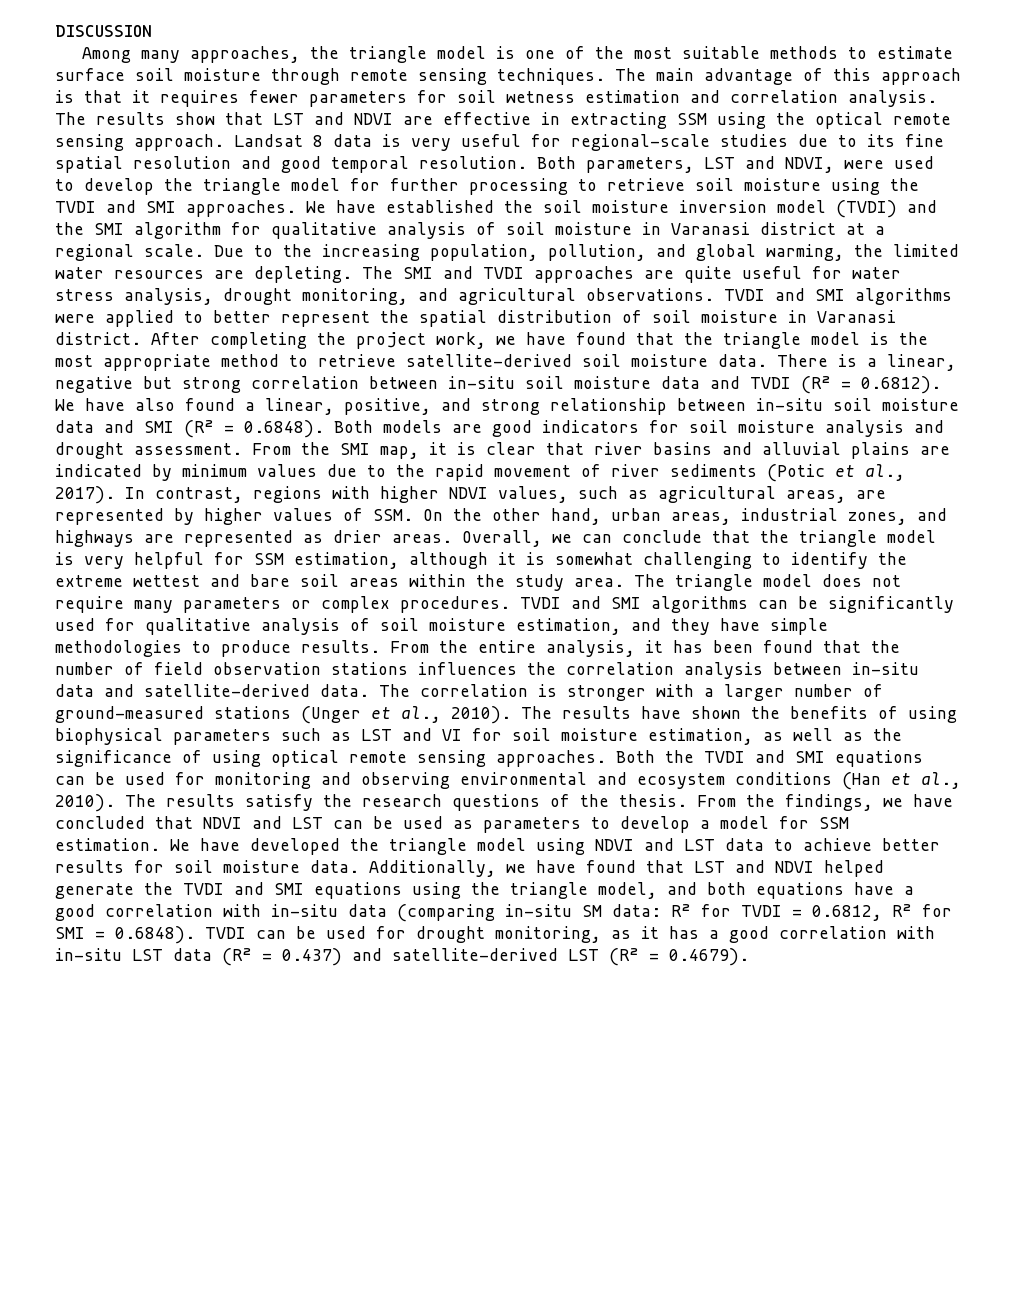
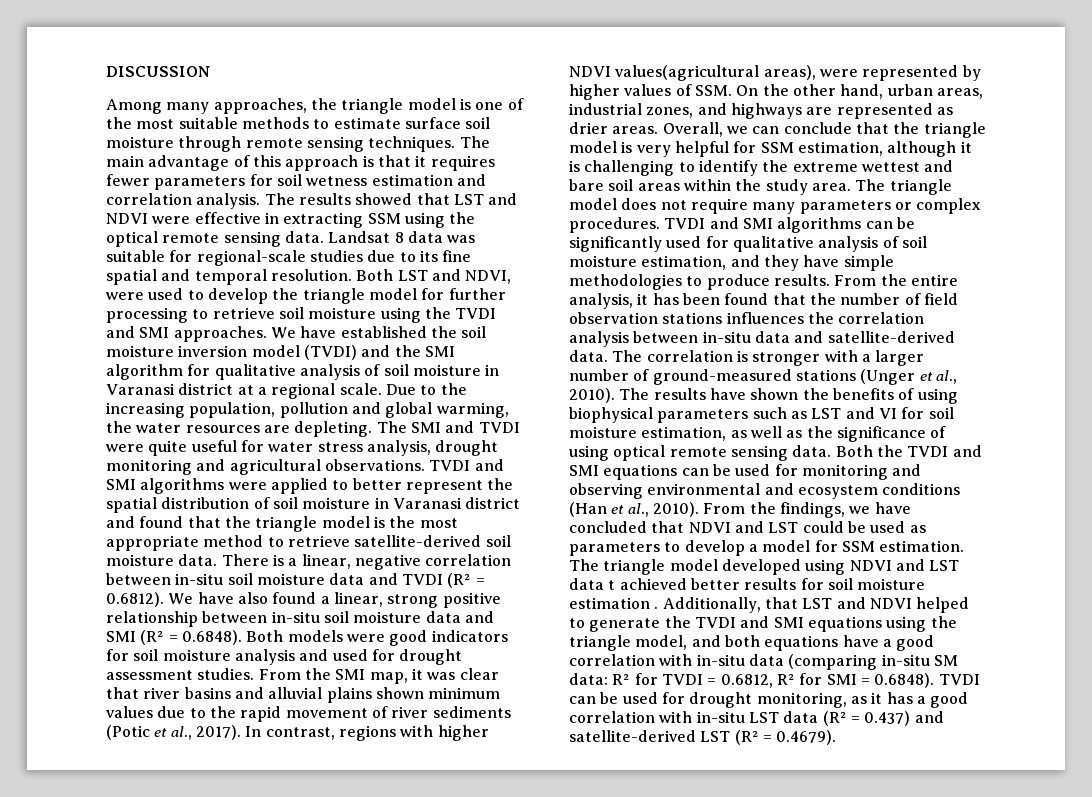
[175,112,433,125] show that LST and NDVI are -> [355,193,518,205] [106,213,191,224] showed that LST and NDVI were
[134,134,224,151] approach. -> [284,231,324,243] data.
[382,134,521,151] is very useful -> [447,235,476,243] [106,250,165,262] was suitable
[133,156,321,173] resolution and good -> [161,269,191,281] and
[586,157,694,173] parameters, -> (394, 275) none
[548,244,646,261] pollution, -> [279,402,348,418] pollution
[893,244,959,257] limited -> (132, 427) none
[534,266,674,283] approaches are -> [106,444,144,452] were
[302,288,408,305] monitoring, -> [106,459,192,475] monitoring
[55,332,566,349] district. After completing the project work, we have -> [465,497,521,509] [106,516,135,528] district and
[143,376,241,393] but strong -> (421, 562) none
[344,398,540,415] positive, and strong -> [387,592,501,608] strong positive
[452,424,482,433] are -> [346,634,385,642] were
[55,442,242,459] drought assessment. -> [332,649,463,665] [106,668,255,680] used for drought assessment studies.
[457,442,476,455] is -> [427,672,456,680] was
[920,446,950,455] [55,464,172,481] are indicated by -> [375,687,424,699] shown
[498,486,886,503] values, such as agricultural areas, are -> [615,65,858,81] values(agricultural areas), were
[555,552,633,565] somewhat -> (580, 166) none
[496,750,606,767] approaches. -> [792,445,832,457] data.
[125,794,687,811] The results satisfy the research questions of the thesis. -> (699, 509) none
[333,820,363,829] can -> [802,521,844,533] could
[170,838,526,855] We have developed the triangle model -> [569,559,801,575] The triangle model developed
[774,838,872,851] to achieve -> [608,578,687,590] t achieved
[310,860,636,877] data. Additionally, we have found -> [569,597,761,613] estimation . Additionally,
(884, 868) none -> [569,618,585,628] to

